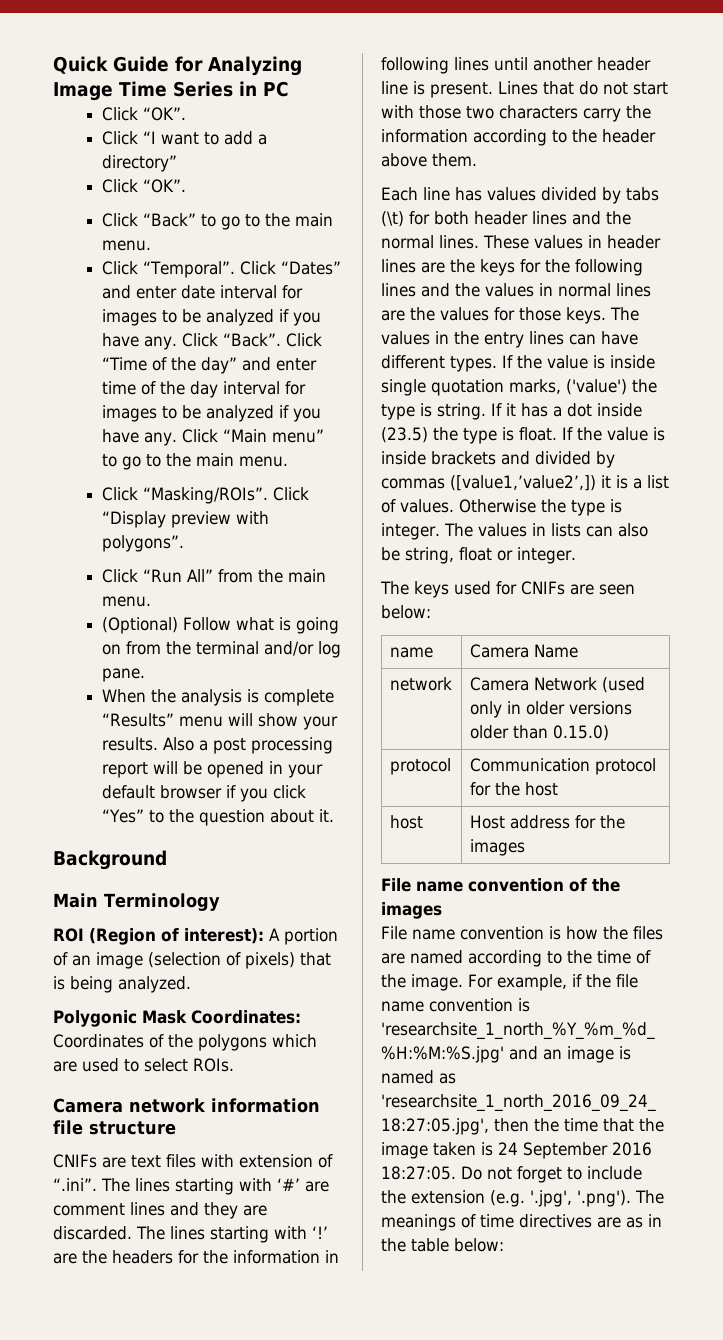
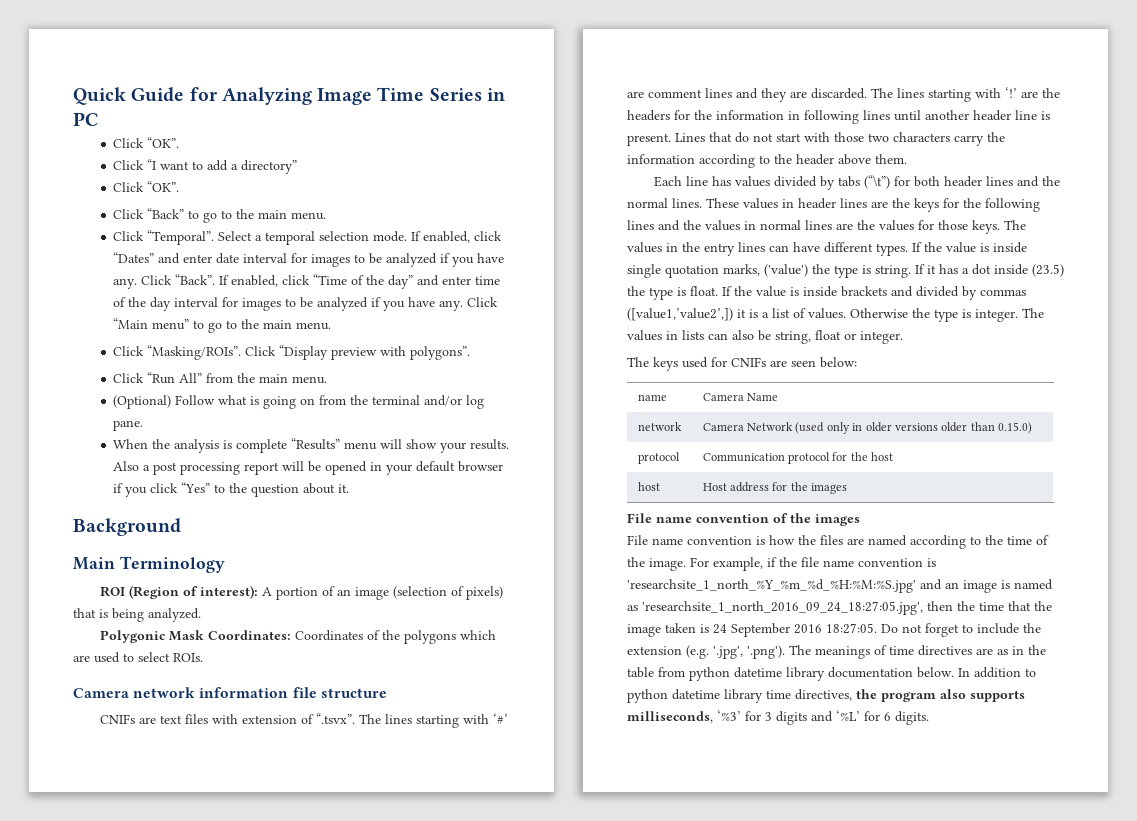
[239,261,276,275] Click -> [218,231,503,245] Select a temporal selection mode. If enabled, click
[285,333,322,347] Click -> [219,275,311,287] If enabled, click
[53,1178,97,1191] “.ini”. -> [315,713,355,724] “.tsvx”.
[381,211,404,227] (\t) -> [863,175,890,189] (“\t”)
[454,1238,504,1252] below: -> [658,667,1036,681] [627,689,1025,703] [627,710,929,725] from python datetime library documentation below. In addition to python datetime library time directives, the program also supports milliseconds, ‘%3’ for 3 digits and ‘%L’ for 6 digits.

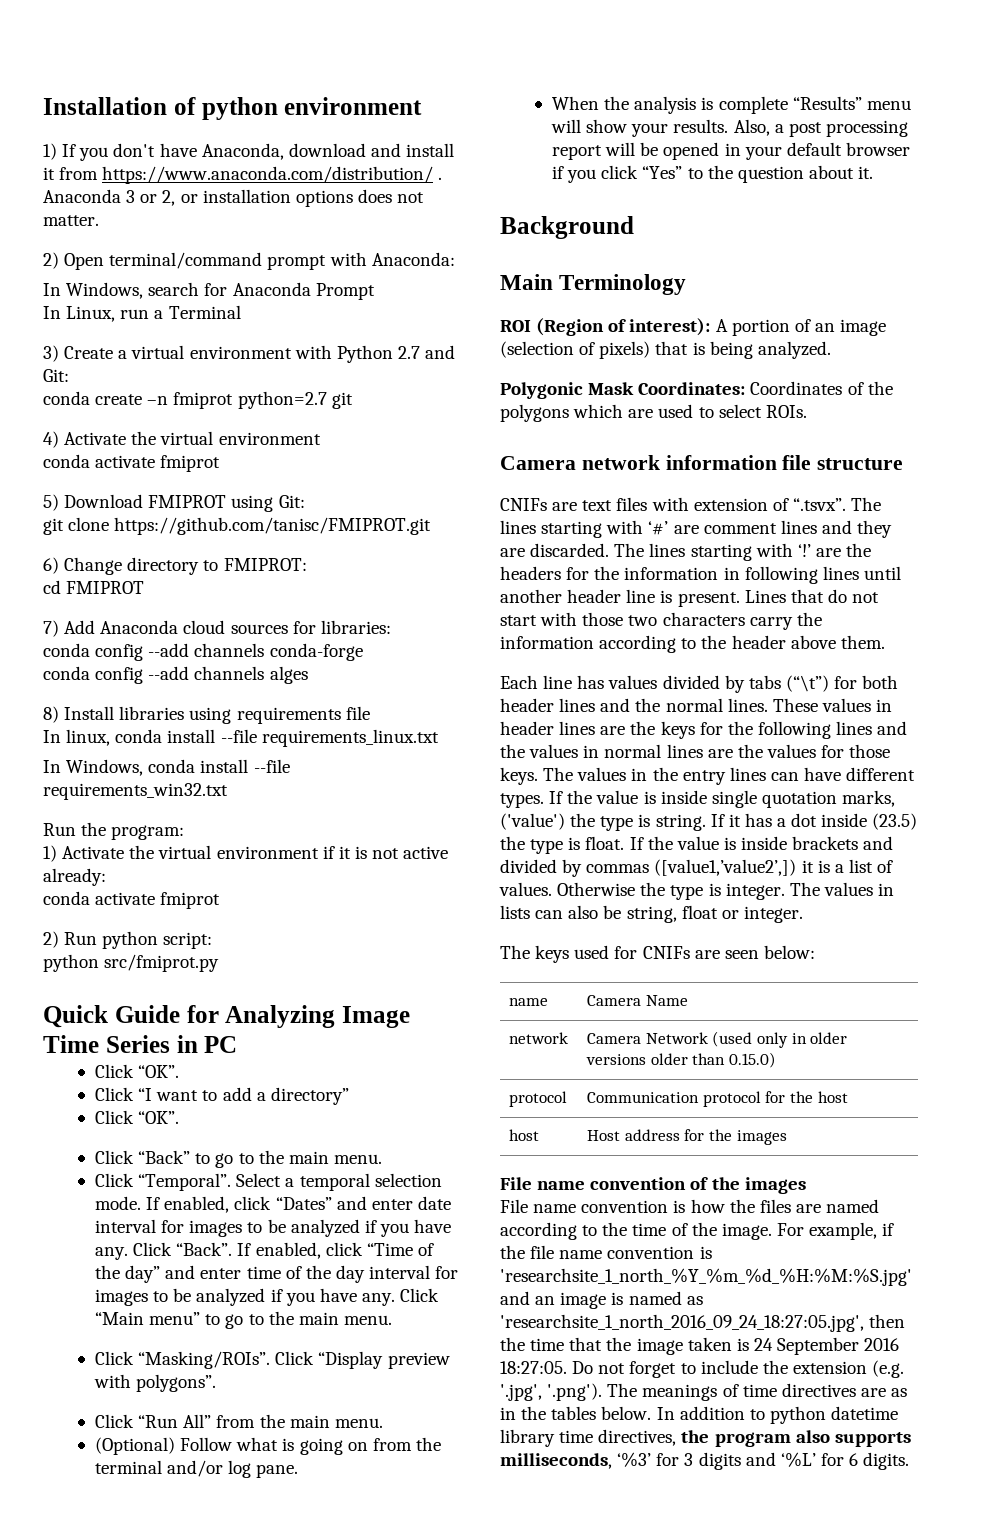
(73, 96) none -> [43,97,423,120] [43,143,455,161] [43,166,443,184] [43,189,425,207] [43,215,99,226] [43,252,455,270] [43,282,375,300] [43,305,241,322] [43,345,456,363] [43,369,69,382] [43,391,353,409] [43,431,321,448] [43,454,221,472] [43,494,305,512] [43,517,432,535] [43,557,307,575] [43,580,145,594] [43,620,391,637] [43,643,363,661] [43,666,308,684] [43,706,370,724] [43,729,439,747] [43,759,290,776] [43,783,228,800] [43,822,185,840] [43,845,449,862] [43,868,106,886] [43,891,221,909] [43,931,213,949] [43,954,220,972] Installation of python environment // 1) If you don't have Anaconda, download and install it from https://www.anaconda.com/distribution/ . Anaconda 3 or 2, or installation options does not matter. // 2) Open terminal/command prompt with Anaconda: // In Windows, search for Anaconda Prompt // In Linux, run a Terminal // 3) Create a virtual environment with Python 2.7 and Git: // conda create –n fmiprot python=2.7 git // 4) Activate the virtual environment // conda activate fmiprot // 5) Download FMIPROT using Git: // git clone https://github.com/tanisc/FMIPROT.git // 6) Change directory to FMIPROT: // cd FMIPROT // 7) Add Anaconda cloud sources for libraries: // conda config --add channels conda-forge // conda config --add channels alges // 8) Install libraries using requirements file // In linux, conda install --file requirements_linux.txt // In Windows, conda install --file requirements_win32.txt // Run the program: // 1) Activate the virtual environment if it is not active already: // conda activate fmiprot // 2) Run python script: // python src/fmiprot.py //
[113,461,140,471] Also -> [733,119,770,136] Also,
[627,667,913,681] table from python datetime library documentation -> [551,1406,597,1420] tables

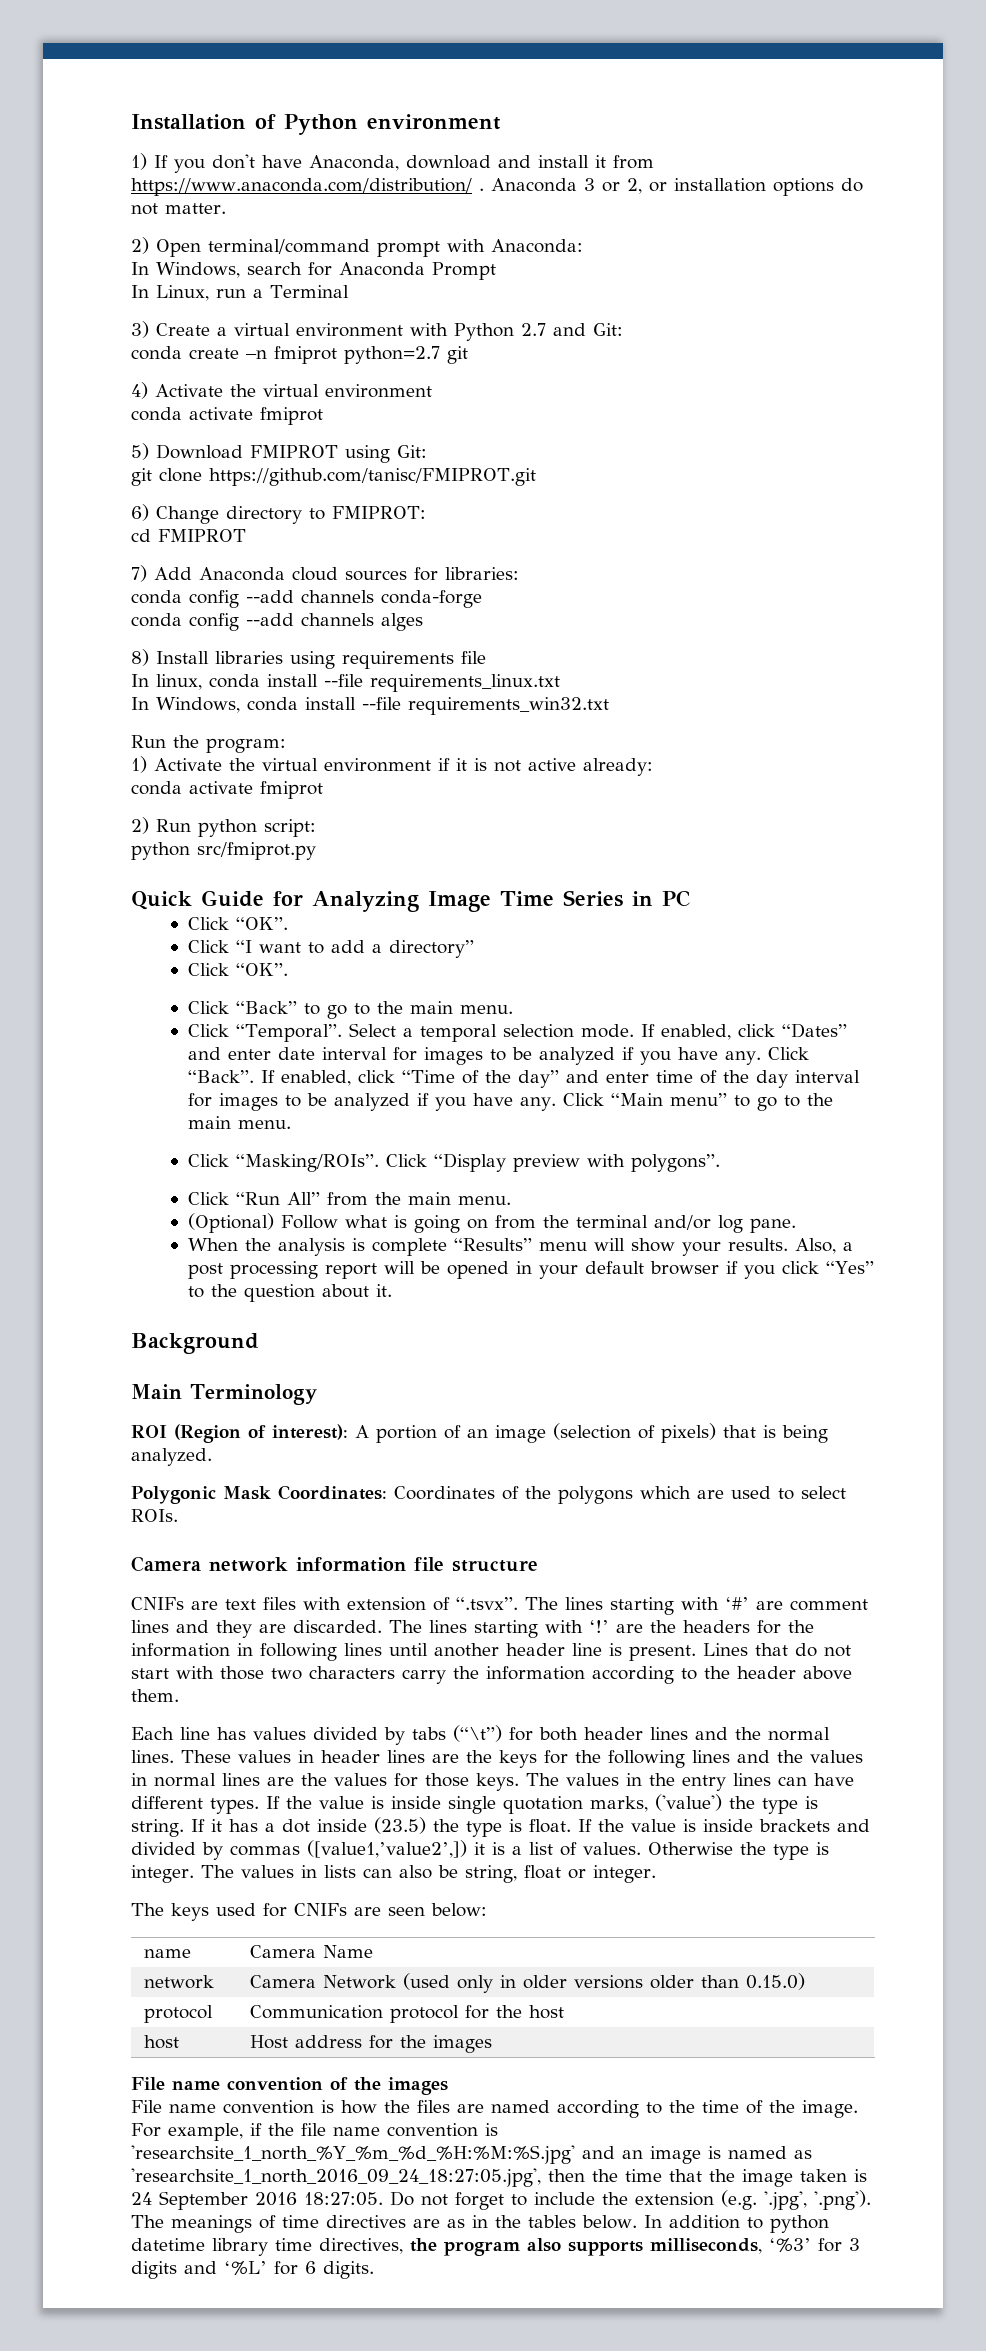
[201,97,278,120] python -> [284,114,358,135] Python
[357,189,392,203] does -> [840,178,863,192] do

